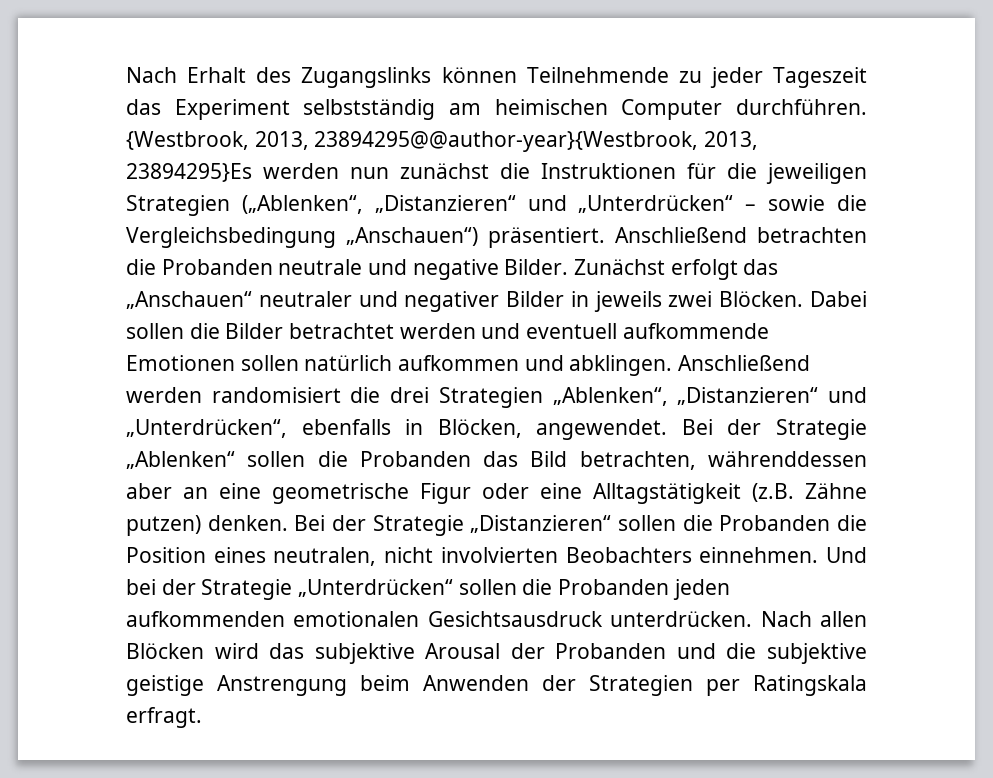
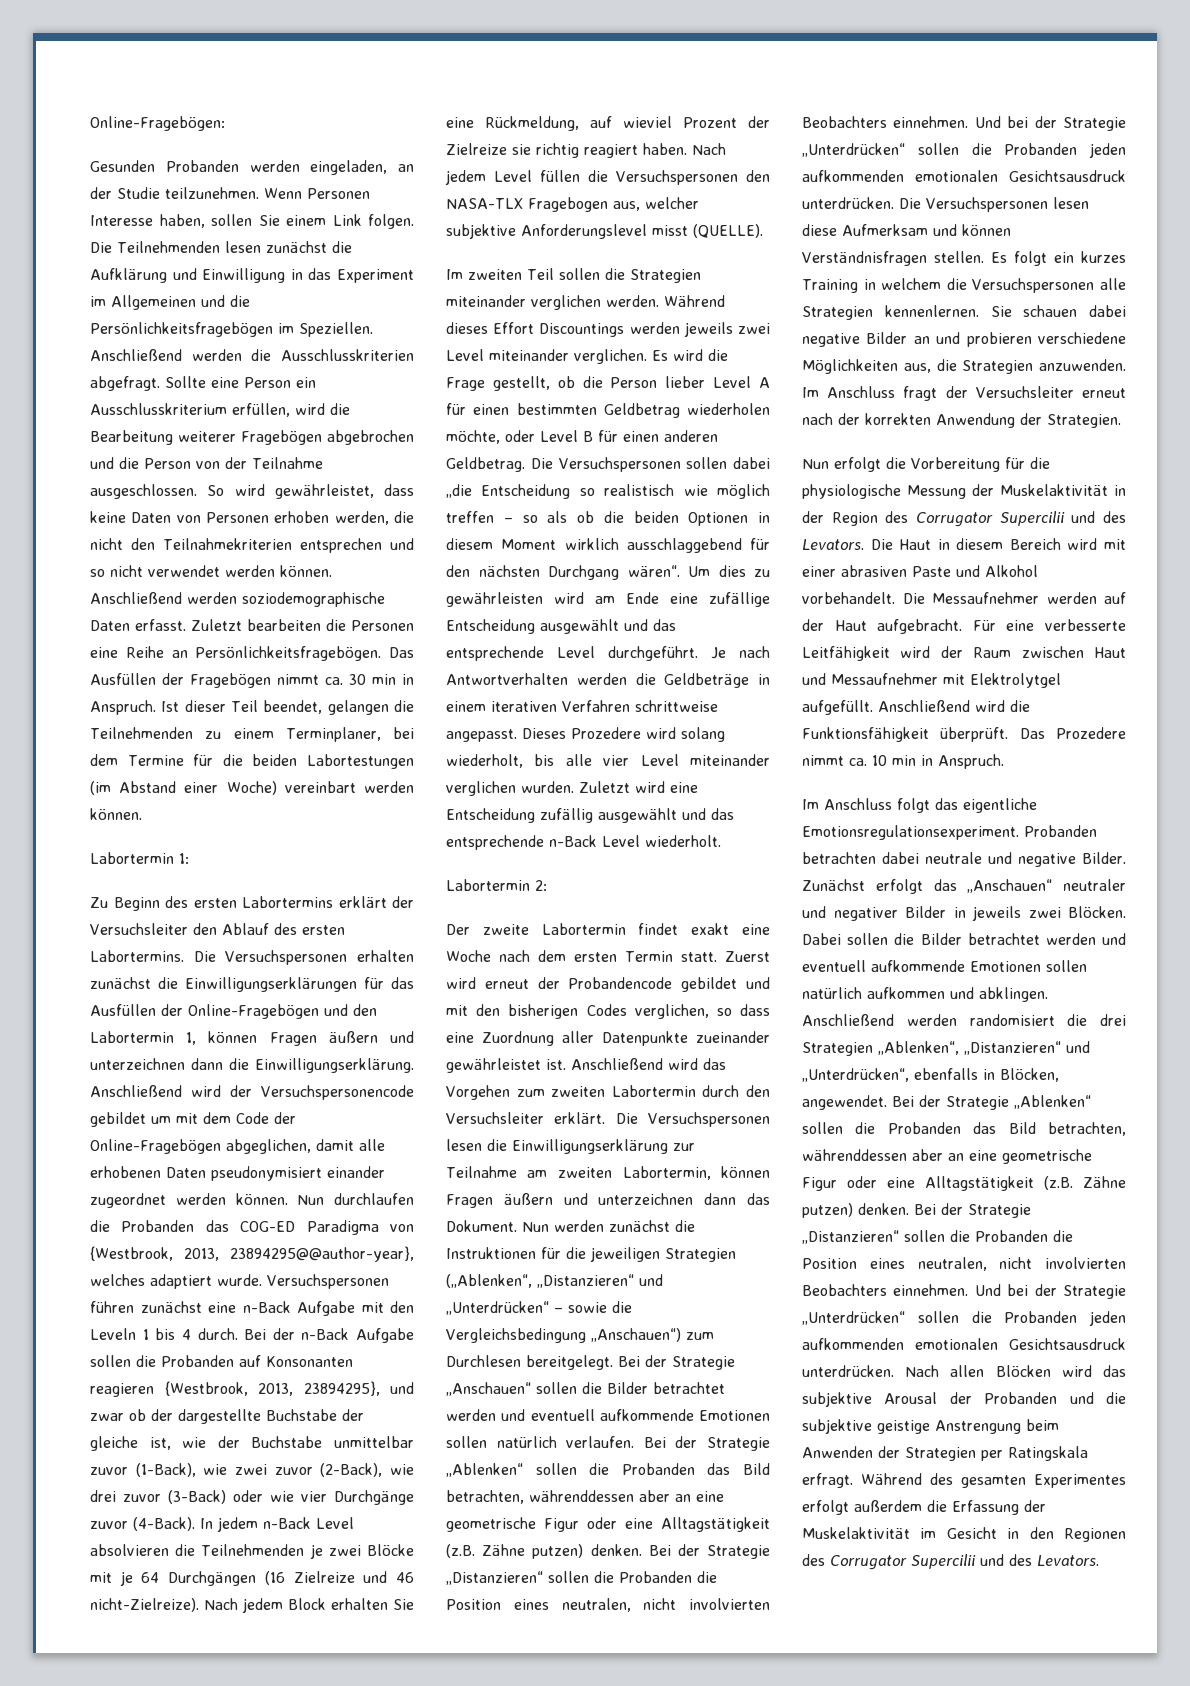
[126,67,867,88] [126,99,868,120] [126,131,759,152] [126,163,389,182] Nach Erhalt des Zugangslinks können Teilnehmende zu jeder Tageszeit das Experiment selbstständig am heimischen Computer durchführen. {Westbrook, 2013, 23894295@@author-year}{Westbrook, 2013, 23894295}Es werden nun -> [90,116,225,131] [90,160,414,175] [90,187,370,199] [90,214,414,229] [90,241,352,253] [90,268,414,283] [90,295,250,310] [90,322,373,337] [90,349,414,361] [90,376,316,391] [90,403,350,417] [90,430,414,445] [90,457,323,469] [90,484,414,499] [90,511,414,525] [90,538,414,553] [90,565,332,577] [90,592,385,607] [90,619,414,631] [90,646,414,661] [90,673,414,688] [90,700,414,715] [90,727,414,742] [90,754,414,769] [90,781,414,795] [90,808,142,820] [90,852,189,864] [90,896,414,911] [90,923,345,935] [90,950,415,965] [90,977,414,992] [90,1004,377,1019] [90,1031,414,1046] [90,1058,414,1073] [90,1085,414,1100] [90,1112,296,1127] [90,1139,385,1154] [90,1166,385,1181] [90,1193,414,1208] [90,1220,414,1235] [90,1246,414,1262] [90,1274,389,1289] [90,1301,414,1316] [90,1328,414,1343] [90,1355,353,1367] [90,1381,414,1397] [90,1409,364,1424] [90,1436,414,1451] [90,1463,414,1477] [90,1490,414,1505] [90,1517,354,1532] [90,1544,414,1559] [90,1571,414,1586] [90,1598,414,1613] [446,116,770,131] [446,143,726,158] [445,170,770,185] [446,197,699,212] [446,224,763,239] [446,268,701,283] [446,295,725,310] [446,322,770,337] [446,349,728,364] [446,376,770,391] [446,403,770,418] [446,430,718,444] [446,457,770,472] [446,484,770,499] [446,511,770,526] [446,538,770,553] [446,565,770,580] [446,592,770,607] [446,619,676,634] [446,646,770,661] [446,673,770,688] [446,700,718,712] [446,727,725,742] [446,754,770,768] [446,781,698,796] [446,808,734,823] [446,835,721,850] [446,879,547,891] [446,923,770,935] [446,950,770,962] [446,977,770,992] [446,1004,770,1019] [446,1031,770,1046] [446,1058,726,1073] [446,1085,770,1100] [446,1112,770,1127] [446,1139,695,1154] [446,1166,770,1180] [446,1193,770,1208] [446,1220,604,1232] Online-Fragebögen: // Gesunden Probanden werden eingeladen, an der Studie teilzunehmen. Wenn Personen Interesse haben, sollen Sie einem Link folgen. Die Teilnehmenden lesen zunächst die Aufklärung und Einwilligung in das Experiment im Allgemeinen und die Persönlichkeitsfragebögen im Speziellen. Anschließend werden die Ausschlusskriterien abgefragt. Sollte eine Person ein Ausschlusskriterium erfüllen, wird die Bearbeitung weiterer Fragebögen abgebrochen und die Person von der Teilnahme ausgeschlossen. So wird gewährleistet, dass keine Daten von Personen erhoben werden, die nicht den Teilnahmekriterien entsprechen und so nicht verwendet werden können. Anschließend werden soziodemographische Daten erfasst. Zuletzt bearbeiten die Personen eine Reihe an Persönlichkeitsfragebögen. Das Ausfüllen der Fragebögen nimmt ca. 30 min in Anspruch. Ist dieser Teil beendet, gelangen die Teilnehmenden zu einem Terminplaner, bei dem Termine für die beiden Labortestungen (im Abstand einer Woche) vereinbart werden können. // Labortermin 1: // Zu Beginn des ersten Labortermins erklärt der Versuchsleiter den Ablauf des ersten Labortermins. Die Versuchspersonen erhalten zunächst die Einwilligungserklärungen für das Ausfüllen der Online-Fragebögen und den Labortermin 1, können Fragen äußern und unterzeichnen dann die Einwilligungserklärung. Anschließend wird der Versuchspersonencode gebildet um mit dem Code der Online-Fragebögen abgeglichen, damit alle erhobenen Daten pseudonymisiert einander zugeordnet werden können. Nun durchlaufen die Probanden das COG-ED Paradigma von {Westbrook, 2013, 23894295@@author-year}, welches adaptiert wurde. Versuchspersonen führen zunächst eine n-Back Aufgabe mit den Leveln 1 bis 4 durch. Bei der n-Back Aufgabe sollen die Probanden auf Konsonanten reagieren {Westbrook, 2013, 23894295}, und zwar ob der dargestellte Buchstabe der gleiche ist, wie der Buchstabe unmittelbar zuvor (1-Back), wie zwei zuvor (2-Back), wie drei zuvor (3-Back) oder wie vier Durchgänge zuvor (4-Back). In jedem n-Back Level absolvieren die Teilnehmenden je zwei Blöcke mit je 64 Durchgängen (16 Zielreize und 46 nicht-Zielreize). Nach jedem Block erhalten Sie eine Rückmeldung, auf wieviel Prozent der Zielreize sie richtig reagiert haben. Nach jedem Level füllen die Versuchspersonen den NASA-TLX Fragebogen aus, welcher subjektive Anforderungslevel misst (QUELLE). // Im zweiten Teil sollen die Strategien miteinander verglichen werden. Während dieses Effort Discountings werden jeweils zwei Level miteinander verglichen. Es wird die Frage gestellt, ob die Person lieber Level A für einen bestimmten Geldbetrag wiederholen möchte, oder Level B für einen anderen Geldbetrag. Die Versuchspersonen sollen dabei „die Entscheidung so realistisch wie möglich treffen – so als ob die beiden Optionen in diesem Moment wirklich ausschlaggebend für den nächsten Durchgang wären“. Um dies zu gewährleisten wird am Ende eine zufällige Entscheidung ausgewählt und das entsprechende Level durchgeführt. Je nach Antwortverhalten werden die Geldbeträge in einem iterativen Verfahren schrittweise angepasst. Dieses Prozedere wird solang wiederholt, bis alle vier Level miteinander verglichen wurden. Zuletzt wird eine Entscheidung zufällig ausgewählt und das entsprechende n-Back Level wiederholt. // Labortermin 2: // Der zweite Labortermin findet exakt eine Woche nach dem ersten Termin statt. Zuerst wird erneut der Probandencode gebildet und mit den bisherigen Codes verglichen, so dass eine Zuordnung aller Datenpunkte zueinander gewährleistet ist. Anschließend wird das Vorgehen zum zweiten Labortermin durch den Versuchsleiter erklärt. Die Versuchspersonen lesen die Einwilligungserklärung zur Teilnahme am zweiten Labortermin, können Fragen äußern und unterzeichnen dann das Dokument. Nun werden
[488,227,867,248] [126,259,273,275] präsentiert. Anschließend betrachten die Probanden -> [686,1332,714,1340] [446,1355,735,1370] [446,1382,725,1396] [446,1409,770,1421] [446,1436,770,1451] [446,1463,770,1477] [446,1490,724,1504] [446,1517,770,1532] [446,1544,770,1559] [446,1571,717,1585] [446,1598,770,1612] [802,116,1126,131] [802,143,1126,158] [802,170,1126,182] [802,197,1089,212] [802,224,1011,236] [802,251,1126,266] [802,278,1126,293] [802,305,1126,320] [802,332,1126,347] [802,359,1126,374] [802,386,1126,401] [802,413,1121,428] [802,457,1050,472] [802,484,1126,499] [802,511,1126,527] [802,538,1126,550] [802,565,1038,577] [802,592,1126,604] [802,619,1126,634] [802,646,1126,661] [802,673,1061,688] [802,700,1030,715] [802,727,1126,742] [802,754,1004,769] [802,798,1037,813] [802,825,1097,840] [802,852,919,864] zum Durchlesen bereitgelegt. Bei der Strategie „Anschauen“ sollen die Bilder betrachtet werden und eventuell aufkommende Emotionen sollen natürlich verlaufen. Bei der Strategie „Ablenken“ sollen die Probanden das Bild betrachten, währenddessen aber an eine geometrische Figur oder eine Alltagstätigkeit (z.B. Zähne putzen) denken. Bei der Strategie „Distanzieren“ sollen die Probanden die Position eines neutralen, nicht involvierten Beobachters einnehmen. Und bei der Strategie „Unterdrücken“ sollen die Probanden jeden aufkommenden emotionalen Gesichtsausdruck unterdrücken. Die Versuchspersonen lesen diese Aufmerksam und können Verständnisfragen stellen. Es folgt ein kurzes Training in welchem die Versuchspersonen alle Strategien kennenlernen. Sie schauen dabei negative Bilder an und probieren verschiedene Möglichkeiten aus, die Strategien anzuwenden. Im Anschluss fragt der Versuchsleiter erneut nach der korrekten Anwendung der Strategien. // Nun erfolgt die Vorbereitung für die physiologische Messung der Muskelaktivität in der Region des Corrugator Supercilii und des Levators. Die Haut in diesem Bereich wird mit einer abrasiven Paste und Alkohol vorbehandelt. Die Messaufnehmer werden auf der Haut aufgebracht. Für eine verbesserte Leitfähigkeit wird der Raum zwischen Haut und Messaufnehmer mit Elektrolytgel aufgefüllt. Anschließend wird die Funktionsfähigkeit überprüft. Das Prozedere nimmt ca. 10 min in Anspruch. // Im Anschluss folgt das eigentliche Emotionsregulationsexperiment. Probanden betrachten dabei
(202, 717) none -> [861,1473,1126,1488] [802,1500,1046,1515] [802,1527,1126,1542] [802,1554,1099,1570] Während des gesamten Experimentes erfolgt außerdem die Erfassung der Muskelaktivität im Gesicht in den Regionen des Corrugator Supercilii und des Levators.

